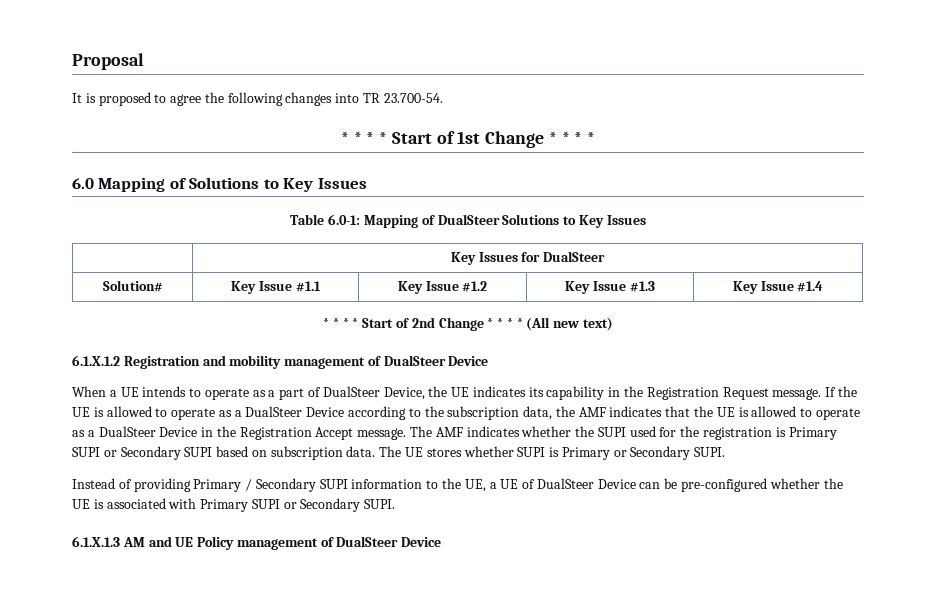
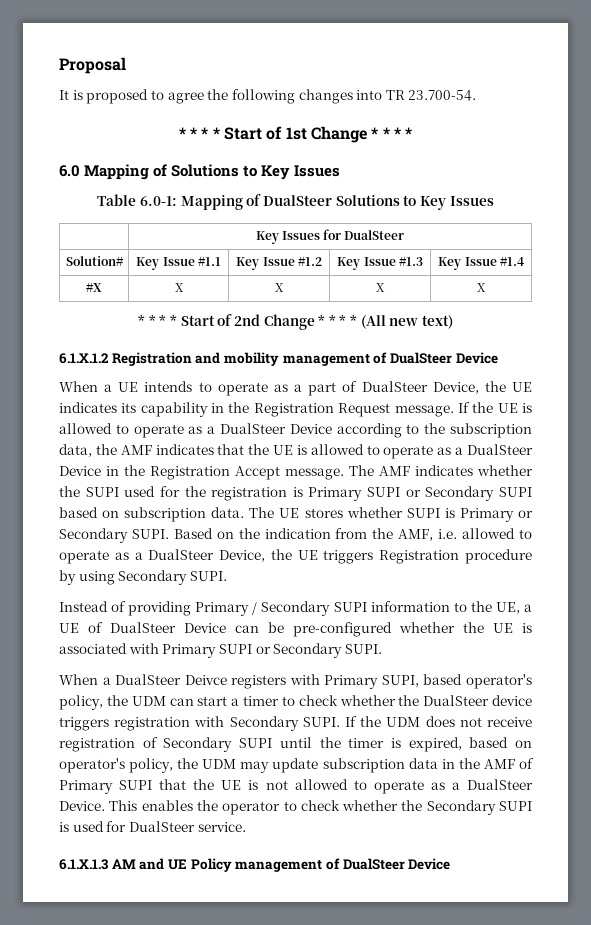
(824, 286) none -> [86,282,102,292] [174,283,184,292] [275,283,284,292] [376,283,385,292] [477,283,486,292] // #X | X | X | X | X
(726, 452) none -> [173,528,533,541] [59,549,532,564] [59,570,227,585] Based on the indication from the AMF, i.e. allowed to operate as a DualSteer Device, the UE triggers Registration procedure by using Secondary SUPI.
(396, 504) none -> [59,674,532,689] [59,695,532,710] [59,716,532,731] [59,737,532,752] [59,758,534,773] [59,779,533,794] [59,800,533,815] [59,821,246,832] // When a DualSteer Deivce registers with Primary SUPI, based operator's policy, the UDM can start a timer to check whether the DualSteer device triggers registration with Secondary SUPI. If the UDM does not receive registration of Secondary SUPI until the timer is expired, based on operator's policy, the UDM may update subscription data in the AMF of Primary SUPI that the UE is not allowed to operate as a DualSteer Device. This enables the operator to check whether the Secondary SUPI is used for DualSteer service.

